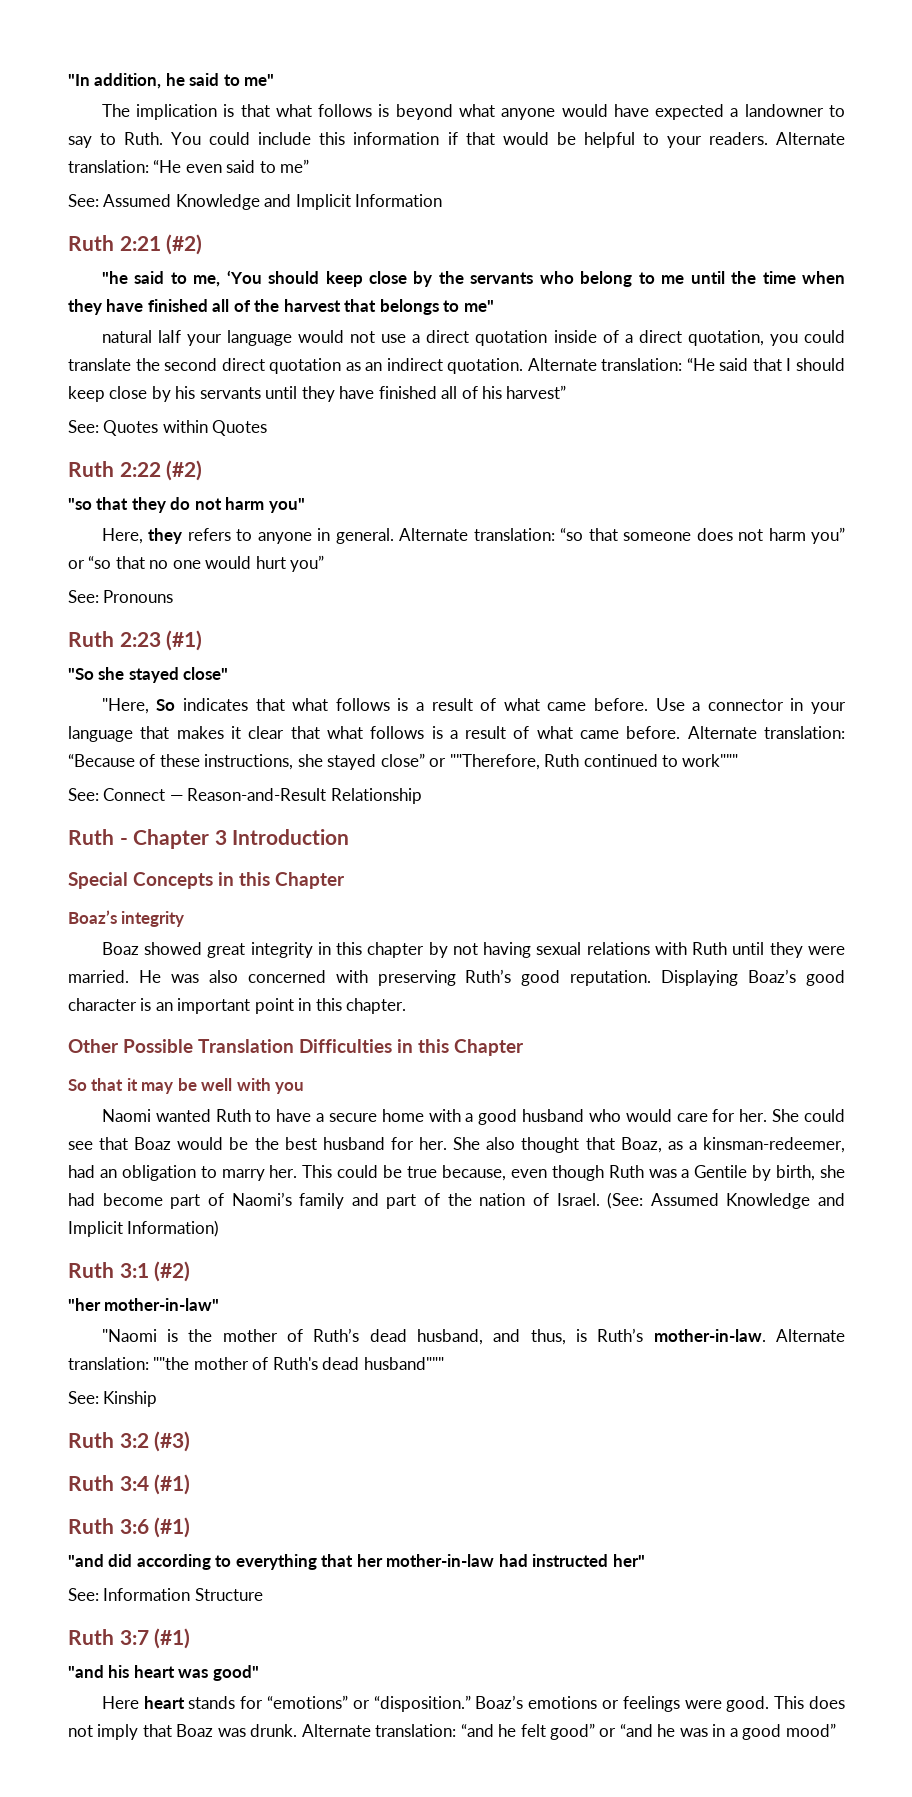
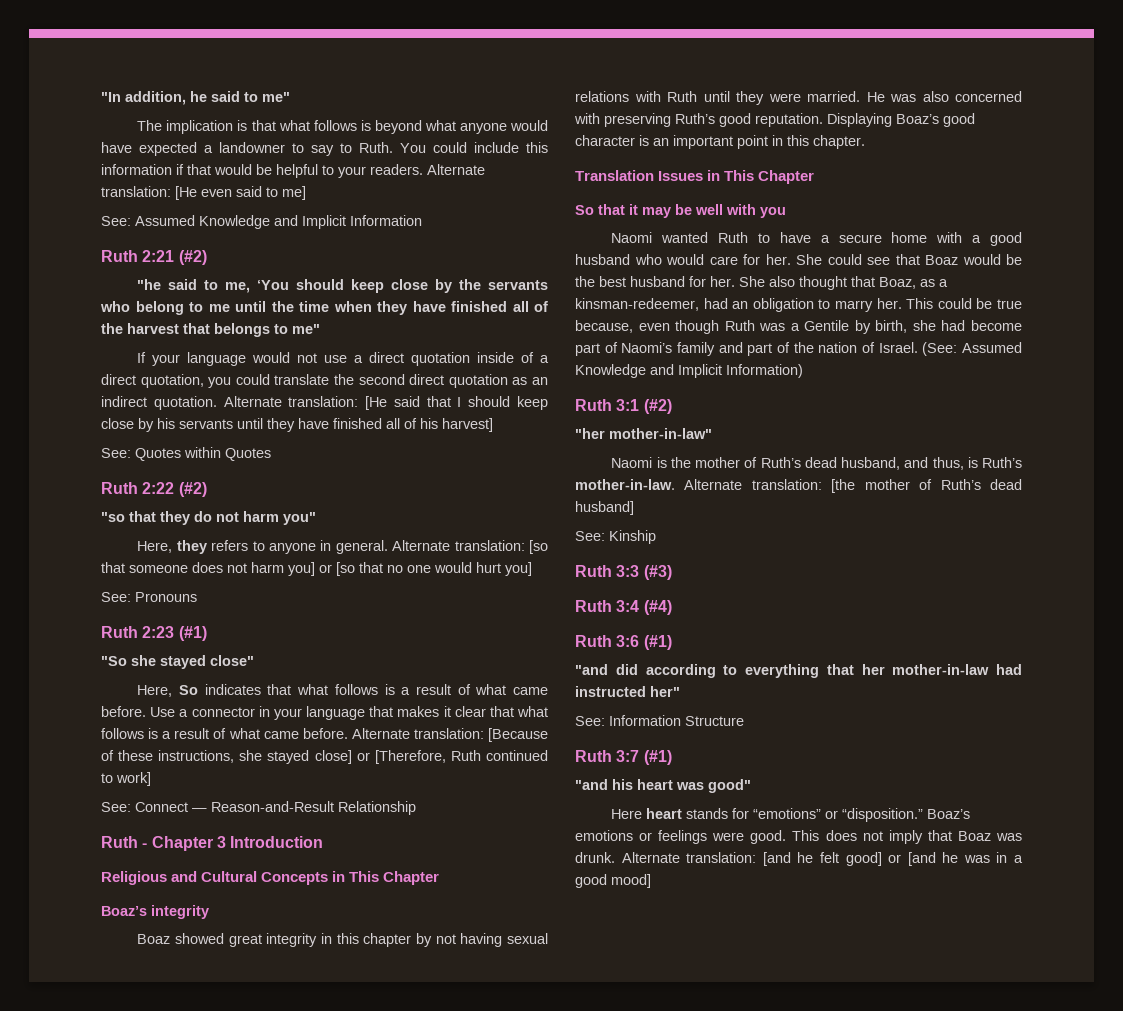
[153,160,182,173] “He -> [175,186,197,200] [He
[280,159,310,173] me” -> [282,186,306,200] me]
[101,330,181,343] natural laIf -> [137,352,147,363] If
[686,358,715,371] “He -> [365,396,388,410] [He
[506,385,567,399] harvest” -> [442,418,493,432] harvest]
[560,528,584,541] “so -> [528,540,548,554] [so
[810,527,845,544] [68,556,112,569] you” or “so -> [288,562,355,576] you] or [so
[290,555,325,572] you” -> [505,562,532,576] you]
[101,698,149,714] "Here, -> [137,685,173,697] Here,
[68,754,135,767] “Because -> [488,728,548,742] [Because
[380,753,540,770] close” or ""Therefore, -> [314,750,446,764] close] or [Therefore,
[682,754,739,767] work""" -> [116,772,151,786] work]
[68,872,128,889] Special -> [101,871,258,885] Religious and Cultural
[239,872,270,886] this -> [349,871,380,882] This
[68,1039,449,1053] Other Possible Translation Difficulties in this -> [575,170,755,181] Translation Issues in This
[101,1329,157,1342] "Naomi -> [611,457,653,468] Naomi
[153,1357,444,1370] ""the mother of Ruth's dead husband""" -> [831,479,1022,493] [575,501,634,515] [the mother of Ruth’s dead husband]
[119,1433,149,1448] 3:2 -> [616,565,640,577] 3:3
[154,1474,191,1495] (#1) -> [643,600,672,615] (#4)
[460,1724,494,1737] “and -> [762,852,791,866] [and
[550,1723,653,1740] good” or “and -> [845,852,936,866] good] or [and
[785,1723,836,1737] mood” -> [611,874,651,888] mood]

